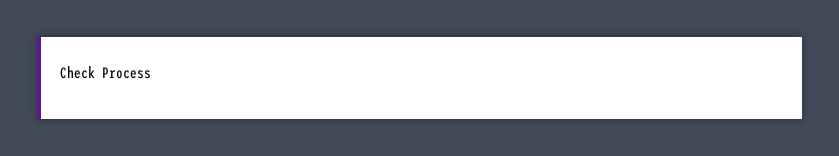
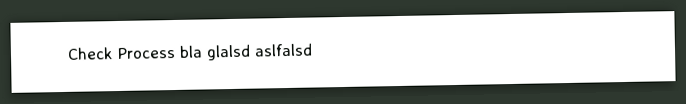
(151, 73) none -> [179,43,313,61] bla glalsd aslfalsd

